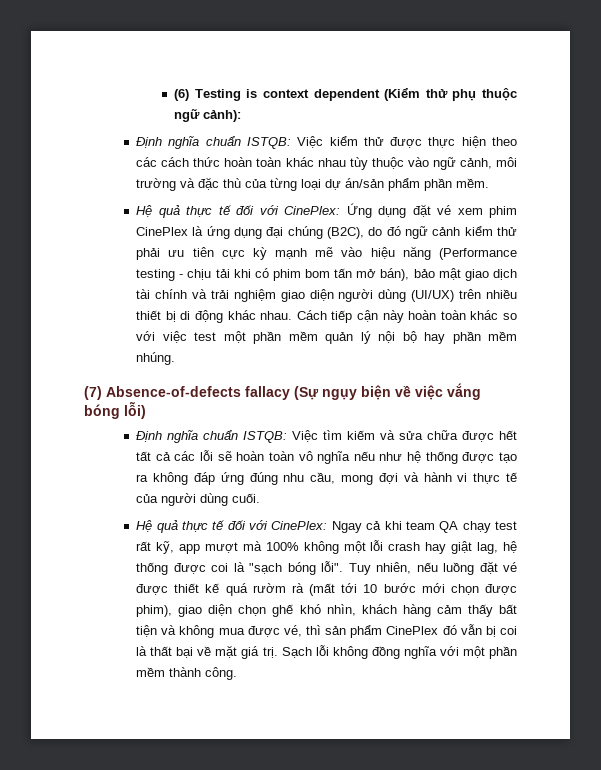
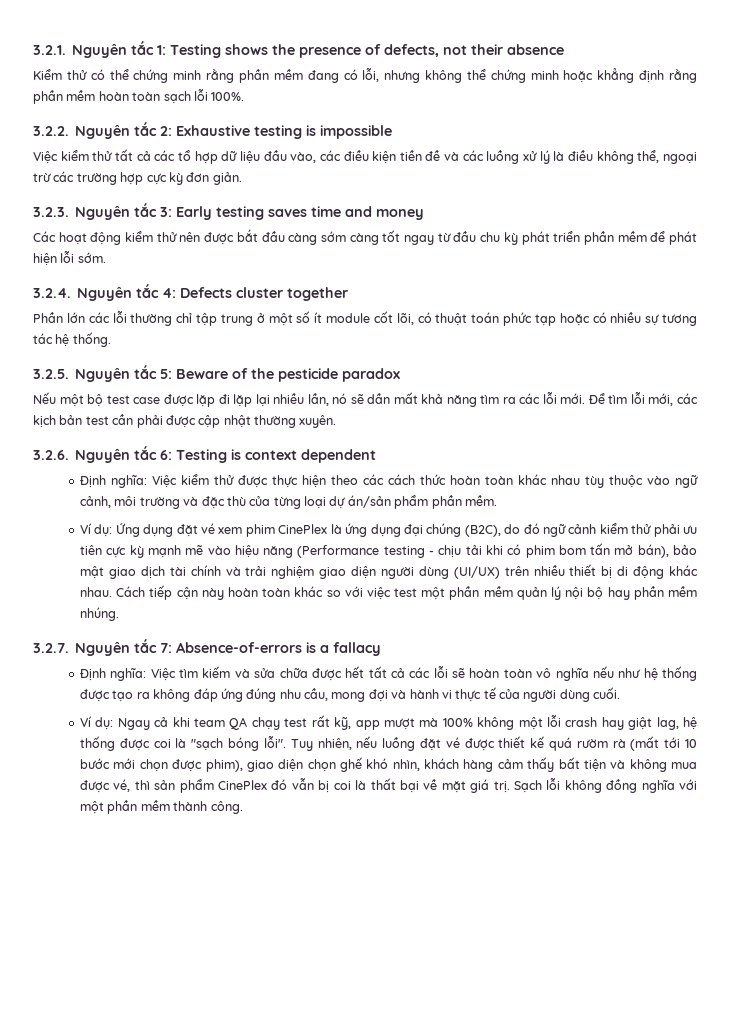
[174,87,517,101] [174,109,242,122] [136,136,292,149] (6) Testing is context dependent (Kiểm thử phụ thuộc ngữ cảnh): // Định nghĩa chuẩn ISTQB: -> [33,41,565,58] [33,68,698,83] [33,89,245,104] [33,122,393,139] [33,149,697,164] [33,171,242,185] [33,203,425,220] [33,229,697,245] [33,251,106,266] [33,284,349,301] [33,311,697,326] [33,332,111,347] [33,365,401,382] [33,392,698,407] [33,414,337,428] [33,446,377,463] [80,475,148,488] 3.2.1. Nguyên tắc 1: Testing shows the presence of defects, not their absence // Kiểm thử có thể chứng minh rằng phần mềm đang có lỗi, nhưng không thể chứng minh hoặc khẳng định rằng phần mềm hoàn toàn sạch lỗi 100%. // 3.2.2. Nguyên tắc 2: Exhaustive testing is impossible // Việc kiểm thử tất cả các tổ hợp dữ liệu đầu vào, các điều kiện tiền đề và các luồng xử lý là điều không thể, ngoại trừ các trường hợp cực kỳ đơn giản. // 3.2.3. Nguyên tắc 3: Early testing saves time and money // Các hoạt động kiểm thử nên được bắt đầu càng sớm càng tốt ngay từ đầu chu kỳ phát triển phần mềm để phát hiện lỗi sớm. // 3.2.4. Nguyên tắc 4: Defects cluster together // Phần lớn các lỗi thường chỉ tập trung ở một số ít module cốt lõi, có thuật toán phức tạp hoặc có nhiều sự tương tác hệ thống. // 3.2.5. Nguyên tắc 5: Beware of the pesticide paradox // Nếu một bộ test case được lặp đi lặp lại nhiều lần, nó sẽ dần mất khả năng tìm ra các lỗi mới. Để tìm lỗi mới, các kịch bản test cần phải được cập nhật thường xuyên. // 3.2.6. Nguyên tắc 6: Testing is context dependent // Định nghĩa:
[136,205,341,218] Hệ quả thực tế đối với CinePlex: -> [80,523,113,537] Ví dụ:
[84,383,481,400] [84,402,146,419] [136,430,288,443] (7) Absence-of-defects fallacy (Sự ngụy biện về việc vắng bóng lỗi) // Định nghĩa chuẩn ISTQB: -> [33,639,382,656] [80,668,147,681] 3.2.7. Nguyên tắc 7: Absence-of-errors is a fallacy // Định nghĩa:
[136,520,328,533] Hệ quả thực tế đối với CinePlex: -> [80,716,114,730] Ví dụ:

